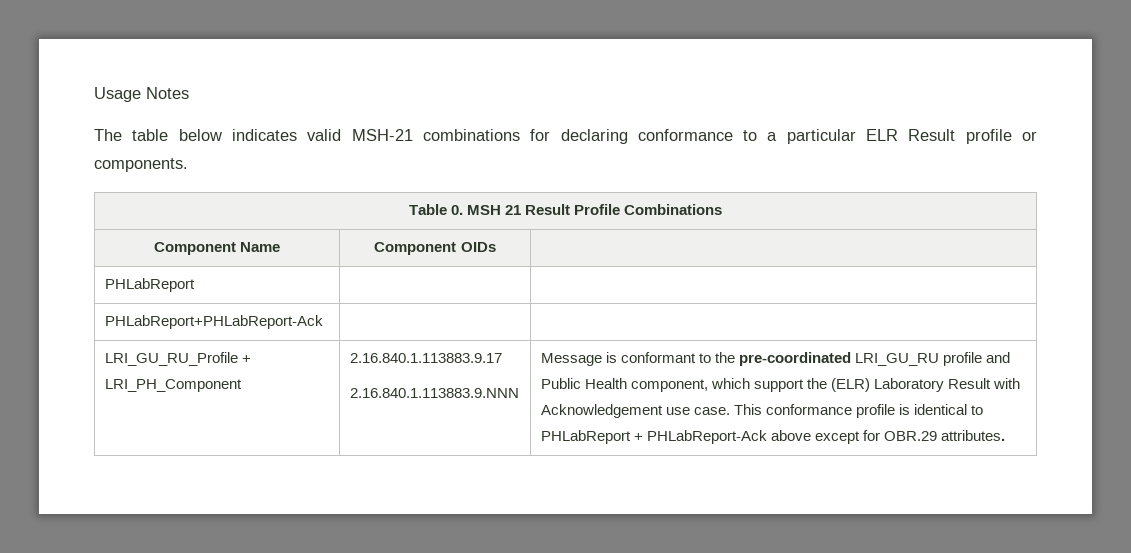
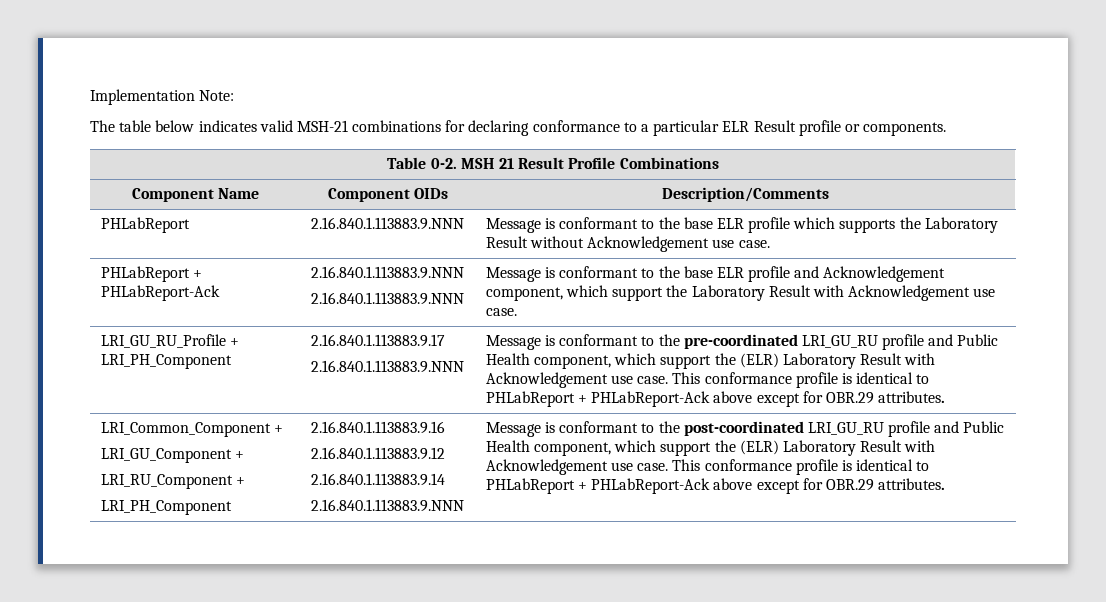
[94,87,189,102] Usage Notes -> [90,89,235,105] Implementation Note:
[450,205,463,215] 0. -> [430,158,457,169] 0-2.
(496, 247) none -> [662,187,829,202] Description/Comments
[104,315,323,329] | // PHLabReport+PHLabReport-Ack | | -> [310,217,464,230] [485,217,998,233] [485,236,770,252] [100,266,202,282] [100,285,220,301] [310,266,464,279] [310,292,464,305] [485,266,946,282] [485,285,996,301] [485,308,517,316] 2.16.840.1.113883.9.NNN | Message is conformant to the base ELR profile which supports the Laboratory Result without Acknowledgement use case. // PHLabReport + PHLabReport-Ack | 2.16.840.1.113883.9.NNN // 2.16.840.1.113883.9.NNN | Message is conformant to the base ELR profile and Acknowledgement component, which support the Laboratory Result with Acknowledgement use case.
(1006, 435) none -> [100,422,283,437] [100,448,244,463] [100,474,245,489] [100,500,232,515] [310,421,445,434] [310,447,445,460] [310,473,445,486] [310,499,464,512] [485,421,1005,437] [485,440,936,456] [485,459,930,475] [485,478,946,494] // LRI_Common_Component + // LRI_GU_Component + // LRI_RU_Component + // LRI_PH_Component | 2.16.840.1.113883.9.16 // 2.16.840.1.113883.9.12 // 2.16.840.1.113883.9.14 // 2.16.840.1.113883.9.NNN | Message is conformant to the post-coordinated LRI_GU_RU profile and Public Health component, which support the (ELR) Laboratory Result with Acknowledgement use case. This conformance profile is identical to PHLabReport + PHLabReport-Ack above except for OBR.29 attributes.

